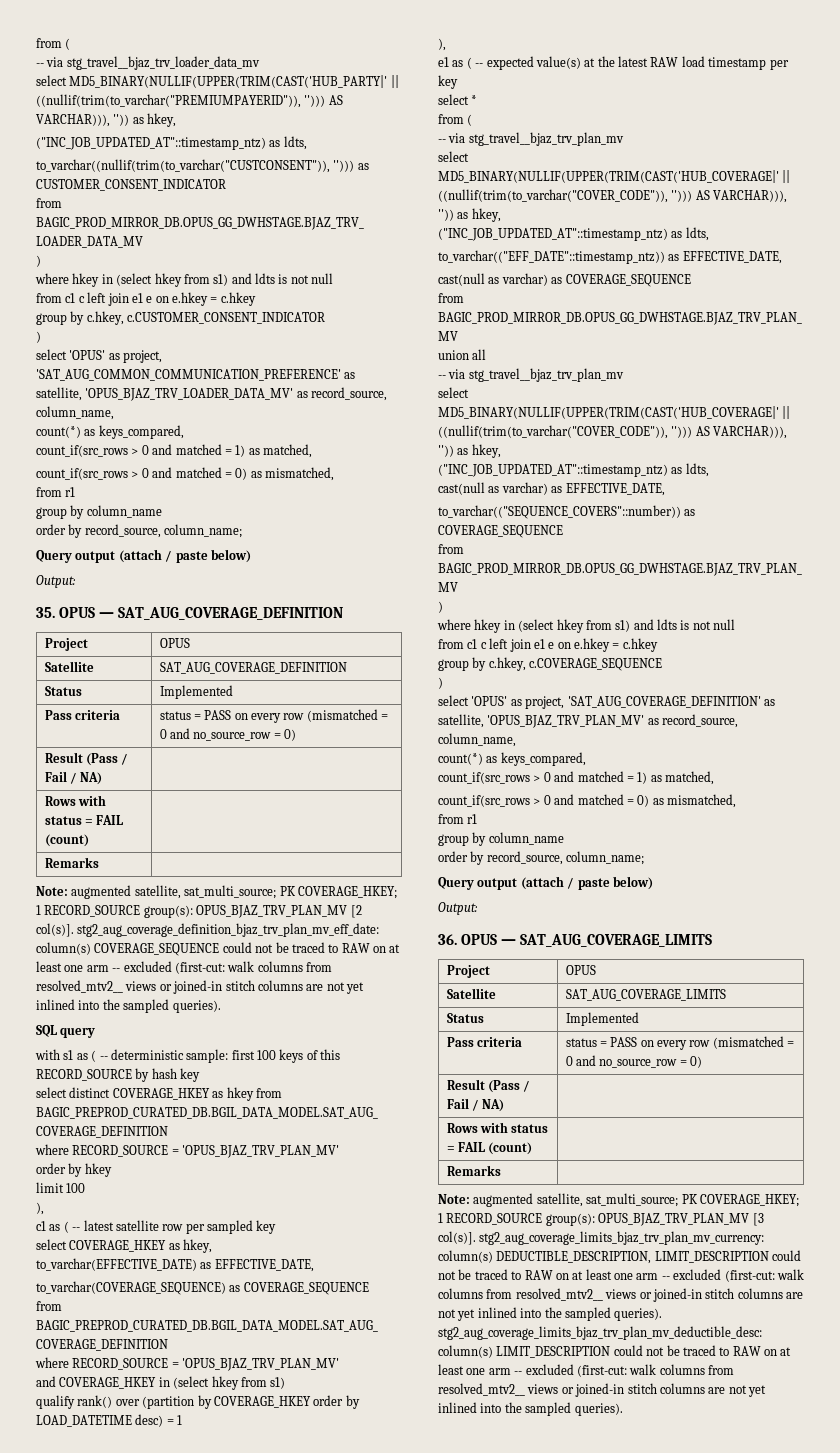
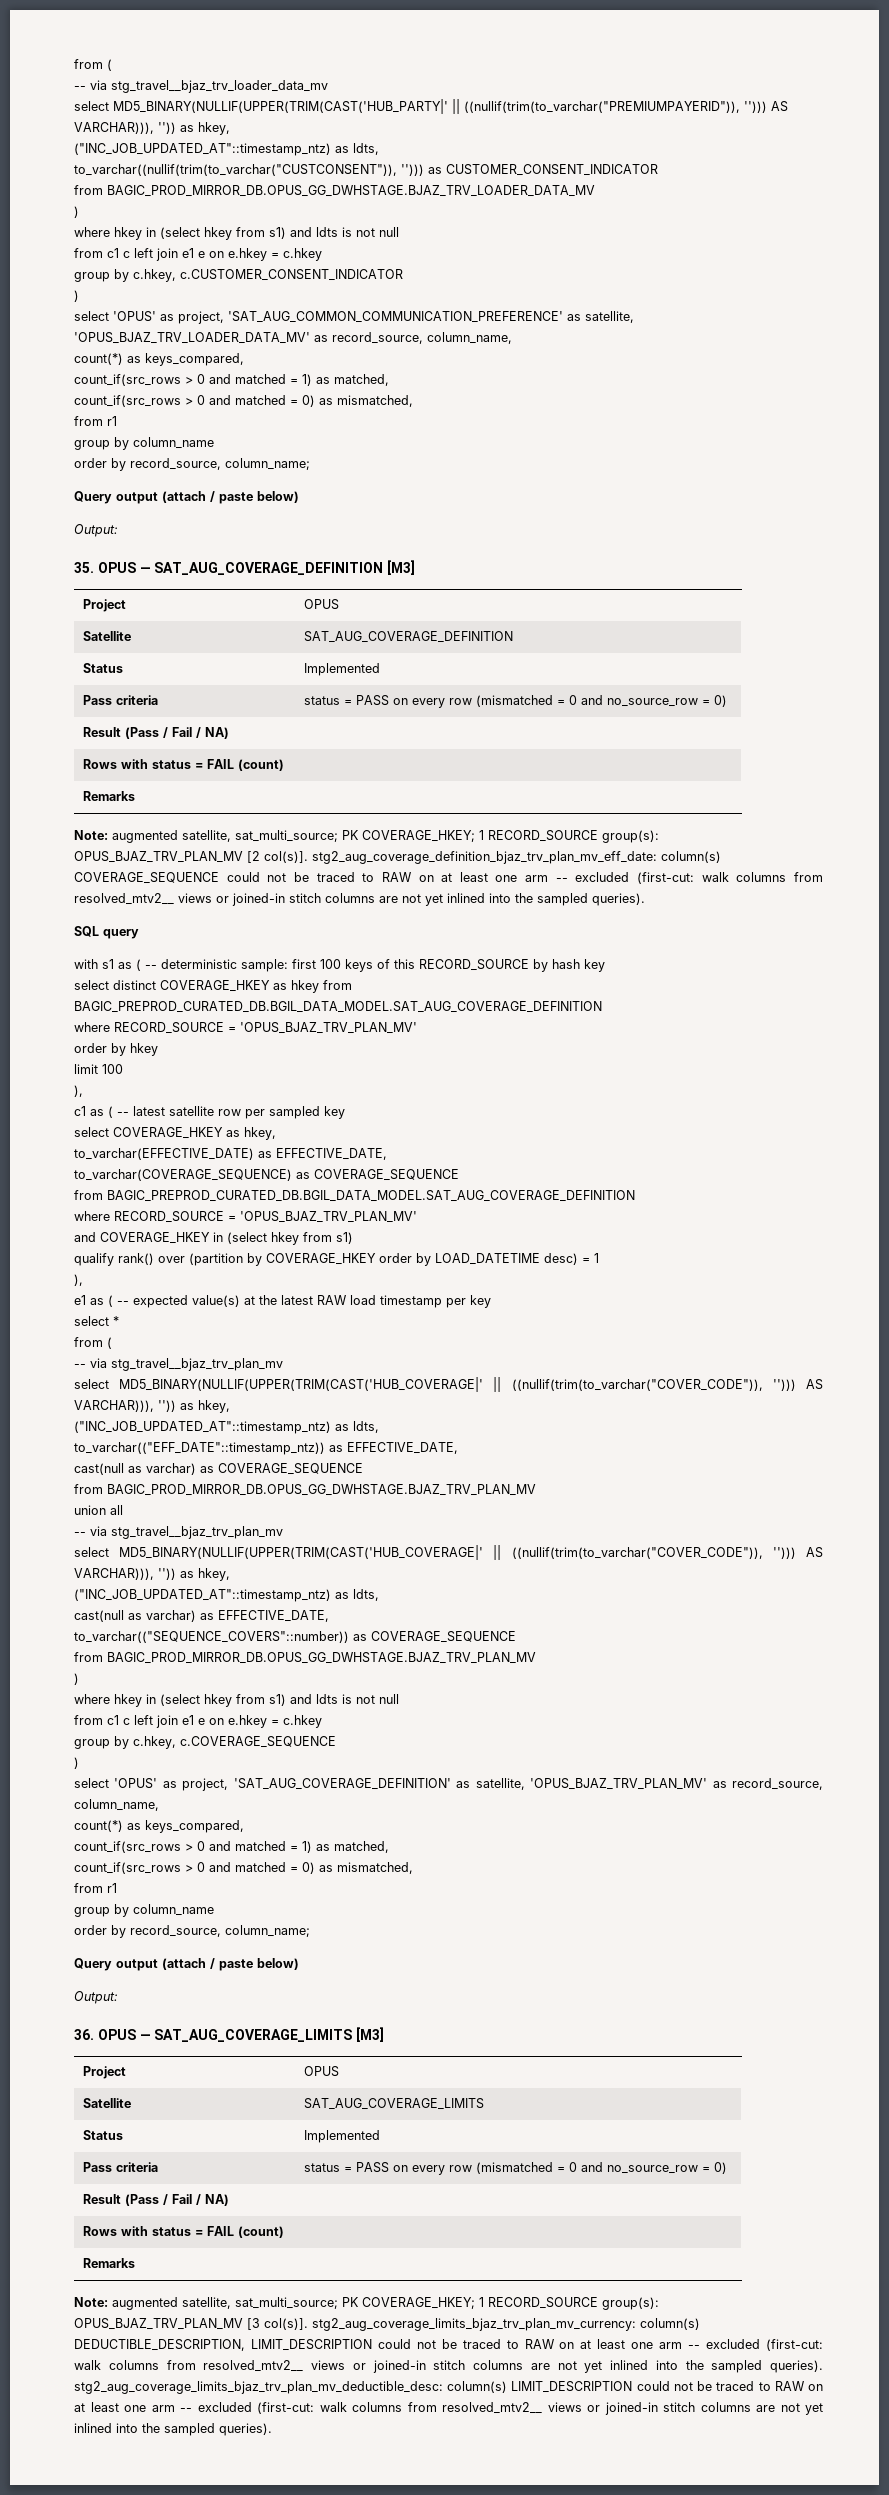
(343, 613) none -> [387,560,416,575] [M3]
(712, 940) none -> [356,2027,385,2042] [M3]

